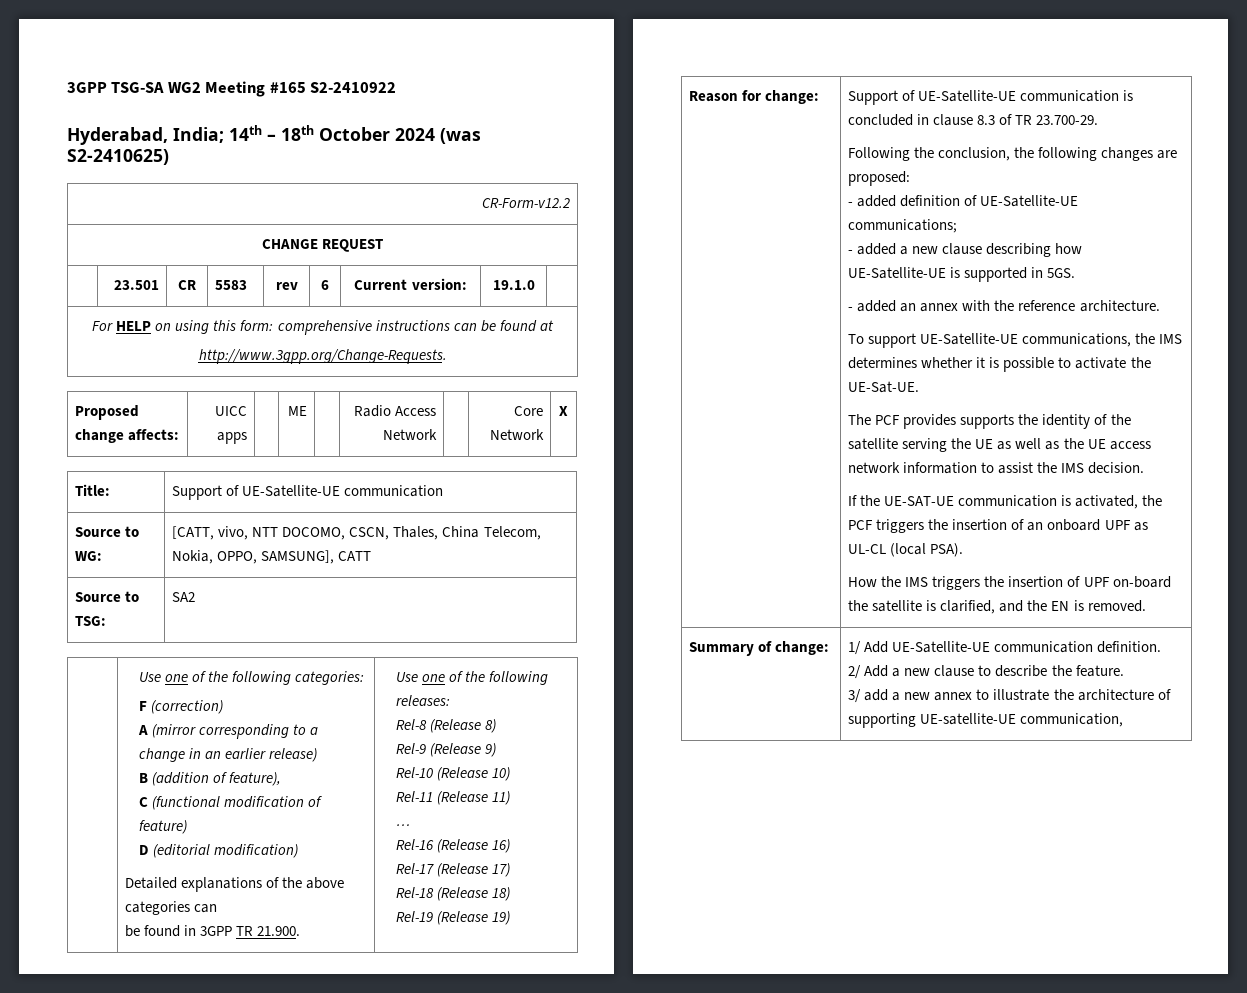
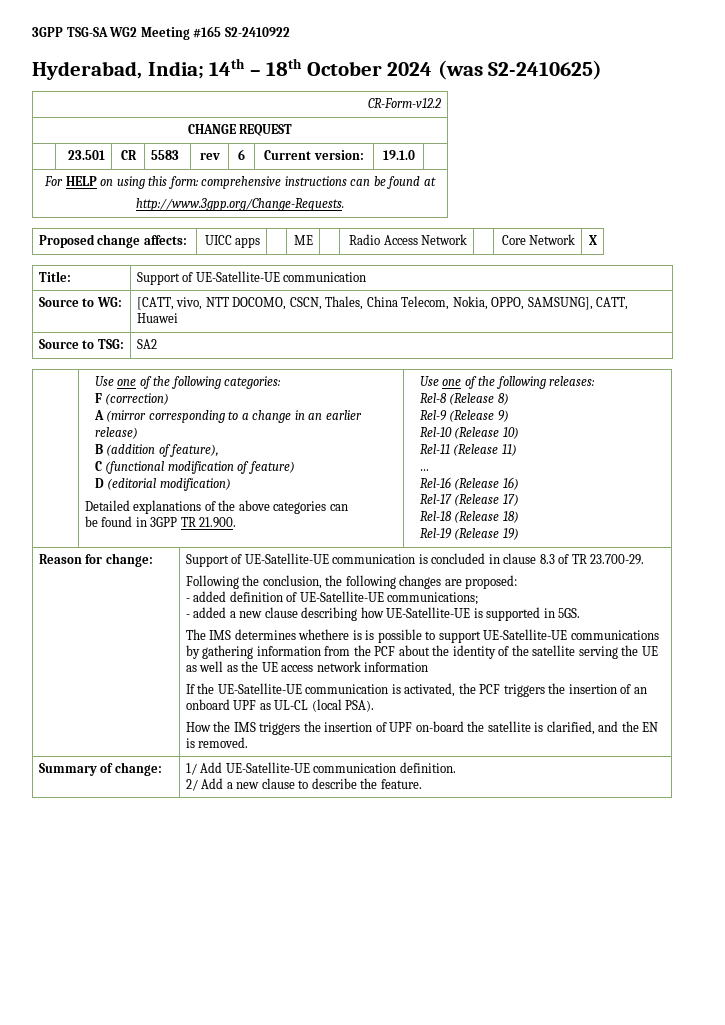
[338,551,372,561] CATT -> [596,297,629,310] [136,313,178,323] CATT, Huawei
[848,300,1160,312] [848,333,1183,348] [848,357,1151,372] [848,381,920,393] [848,414,1015,429] - added an annex with the reference architecture. // To support UE-Satellite-UE communications, the IMS determines whether it is possible to activate the UE-Sat-UE. // The PCF provides supports -> [185,629,659,643] [185,645,430,659] The IMS determines whethere is is possible to support UE-Satellite-UE communications by gathering information from the PCF about
[981,462,1145,474] to assist the IMS decision. -> (429, 667) none
[884,496,955,506] UE-SAT-UE -> [217,683,302,694] UE-Satellite-UE
[848,689,1171,703] [848,713,1124,728] // 3/ add a new annex to illustrate the architecture of supporting UE-satellite-UE communication, -> (422, 784) none

